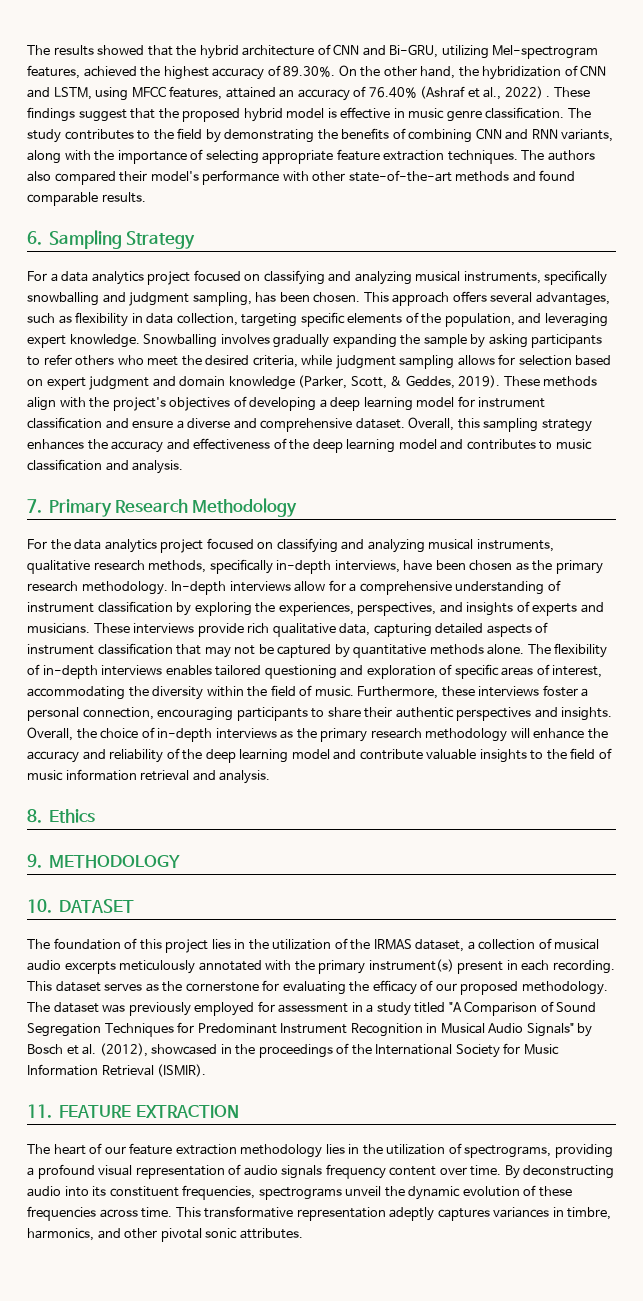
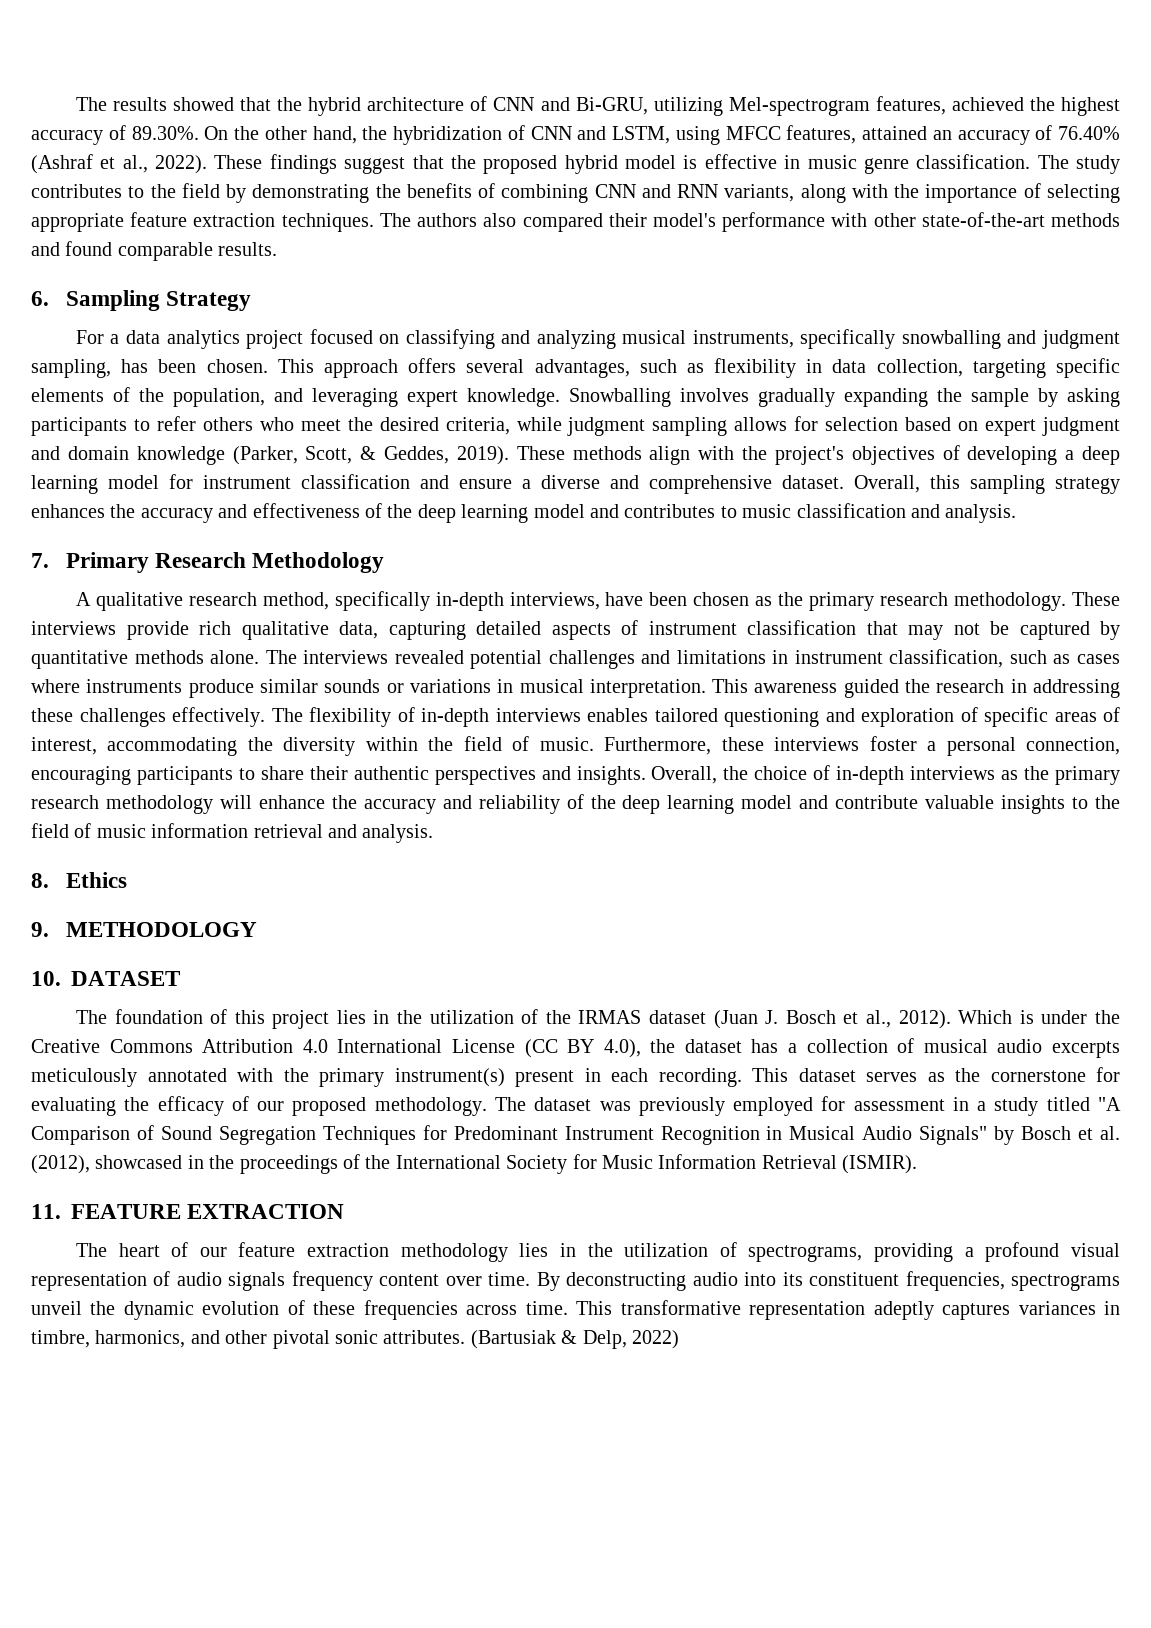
[504,86,551,99] 2022) . -> [155,155,208,174] 2022).
[27,538,554,553] For the data analytics project focused on classifying and analyzing musical instruments, -> [75,592,91,606] A
[148,560,207,573] methods, -> [262,592,329,610] method,
[171,580,561,595] [27,601,604,616] [27,623,90,634] In-depth interviews allow for a comprehensive understanding of instrument classification by exploring the experiences, perspectives, and insights of experts and musicians. -> (1067, 601) none
(551, 649) none -> [303,649,1120,669] [31,679,1120,698] [31,707,303,727] interviews revealed potential challenges and limitations in instrument classification, such as cases where instruments produce similar sounds or variations in musical interpretation. This awareness guided the research in addressing these challenges effectively. The
[415,939,465,952] dataset, -> [649,1010,1120,1029] [31,1039,779,1058] dataset (Juan J. Bosch et al., 2012). Which is under the Creative Commons Attribution 4.0 International License (CC BY 4.0), the dataset has
(303, 1233) none -> [470,1330,679,1349] (Bartusiak & Delp, 2022)

